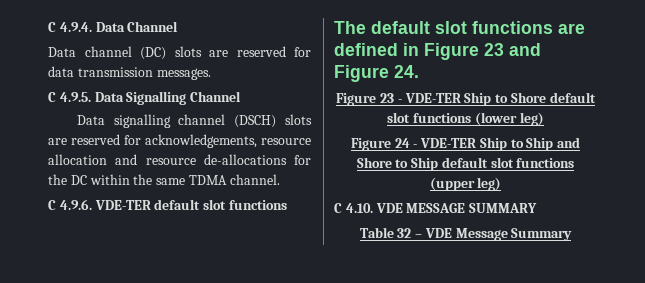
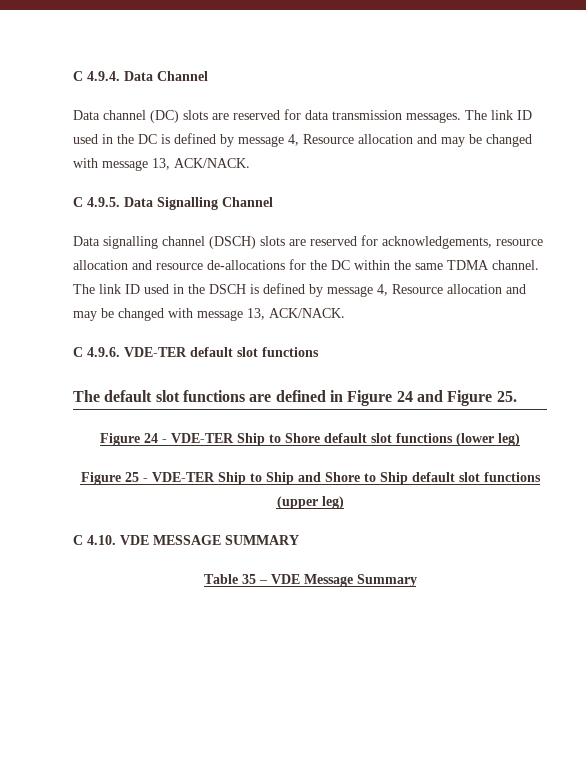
(211, 74) none -> [465,110,532,120] [73,133,532,147] [73,158,250,171] The link ID used in the DC is defined by message 4, Resource allocation and may be changed with message 13, ACK/NACK.
(280, 179) none -> [73,283,526,297] [73,308,345,321] The link ID used in the DSCH is defined by message 4, Resource allocation and may be changed with message 13, ACK/NACK.
[484,43,504,56] 23 -> [396,391,413,402] 24
[394,65,419,78] [336,93,395,106] 24. // Figure 23 -> [496,391,517,402] [100,433,158,446] 25. // Figure 24
[394,138,410,148] 24 -> [124,472,139,482] 25
[397,228,412,238] 32 -> [241,574,256,584] 35

